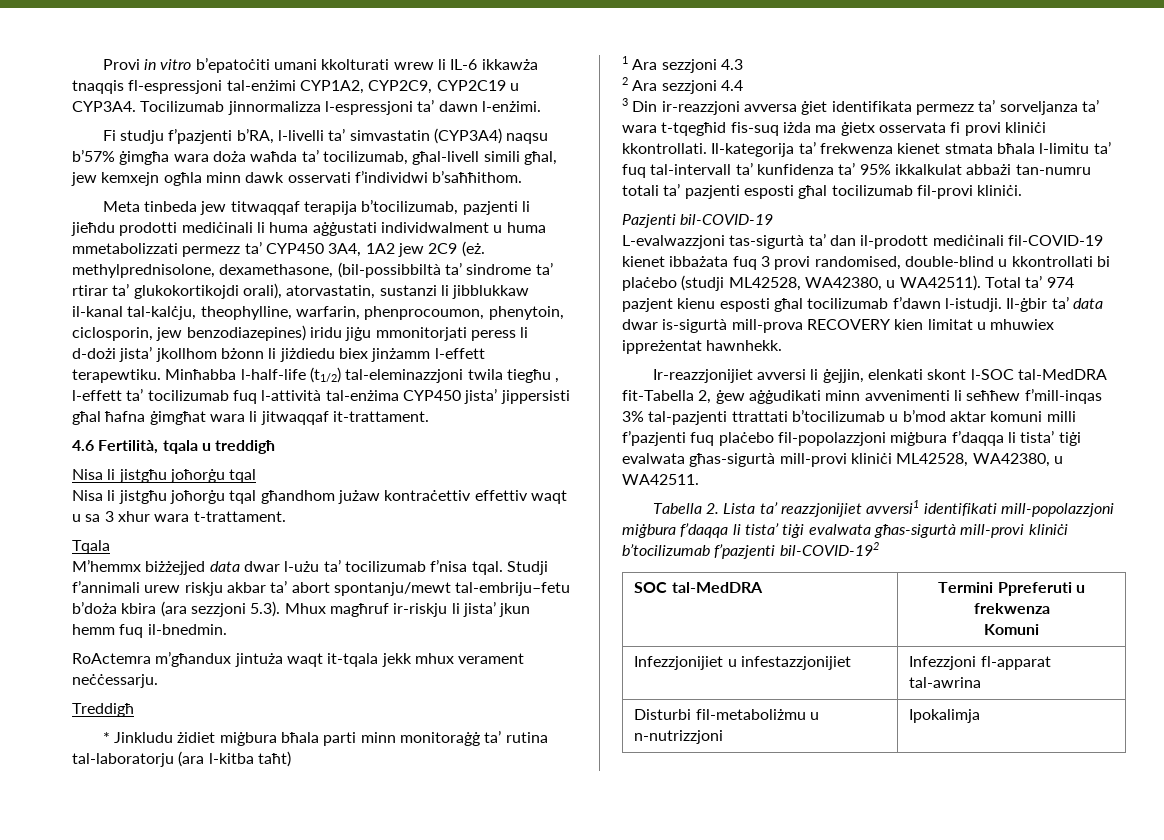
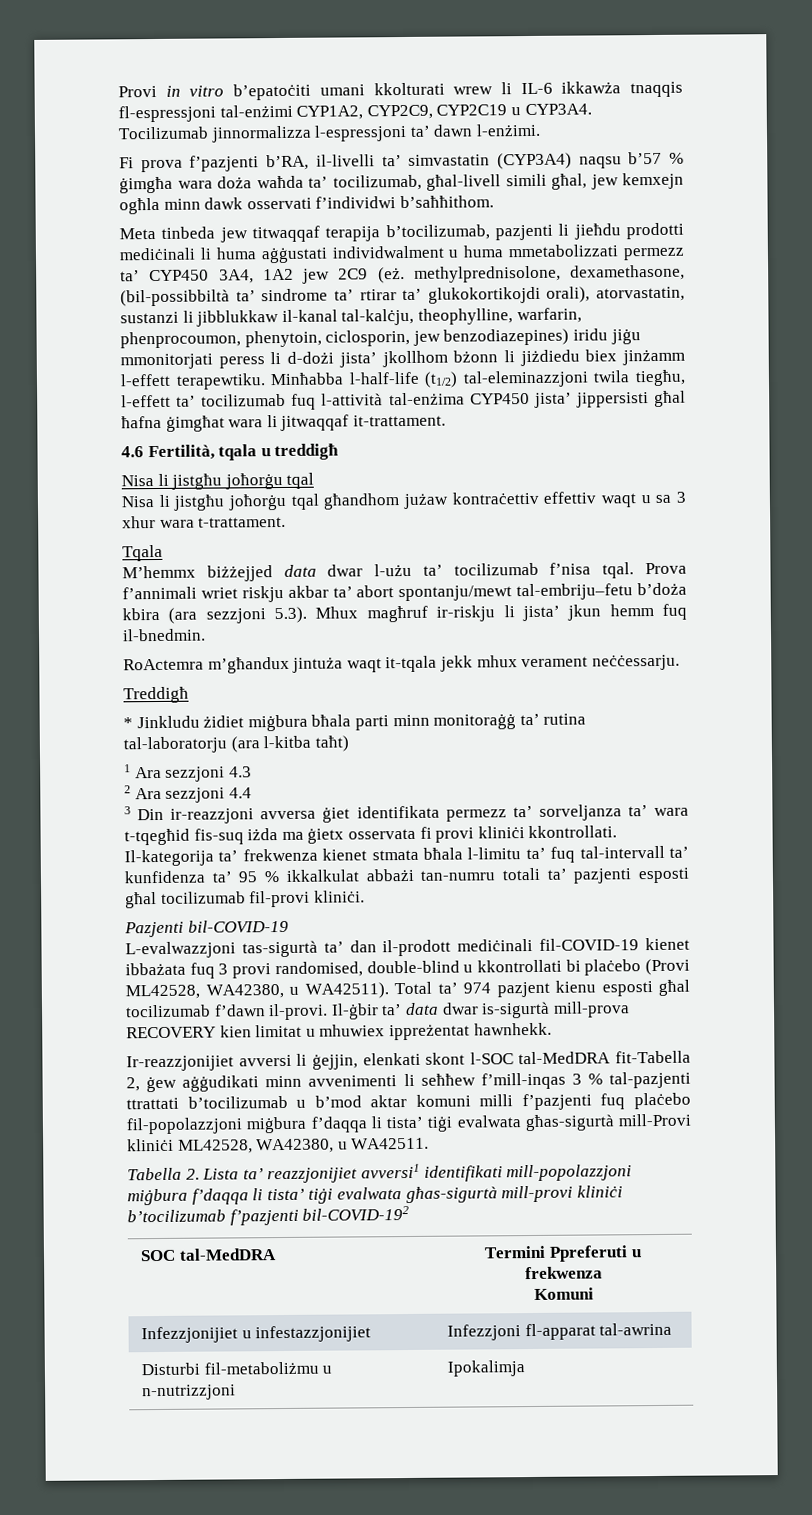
[120,130,165,144] studju -> [140,159,183,173] prova
[277,130,324,141] l-livelli -> [315,154,375,167] il-livelli
[72,149,115,162] b’57% -> [628,151,684,165] b’57 %
[506,369,560,383] tiegħu , -> [635,369,686,387] tiegħu,
[506,561,548,575] [72,580,181,593] Studji f’annimali urew -> [645,562,687,575] [122,586,238,600] Prova f’annimali wriet
[859,164,891,175] 95% -> [238,871,280,883] 95 %
[681,275,725,291] (studji -> [645,958,690,976] (Provi
[944,298,1002,312] l-istudji. -> [268,1003,329,1021] il-provi.
[622,411,644,422] 3% -> [571,1073,603,1085] 3 %
[779,453,847,467] mill-provi -> [618,1113,691,1127] mill-Provi

